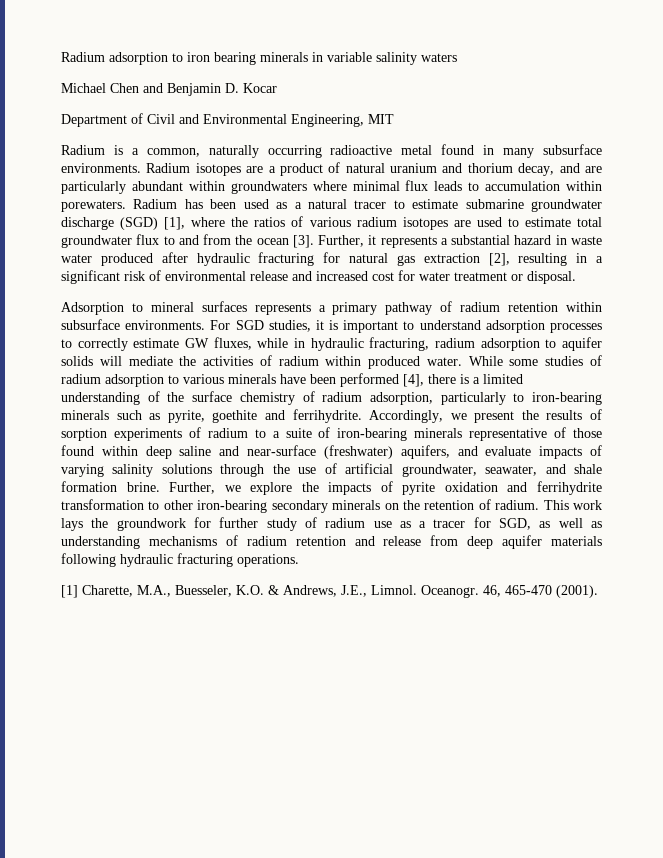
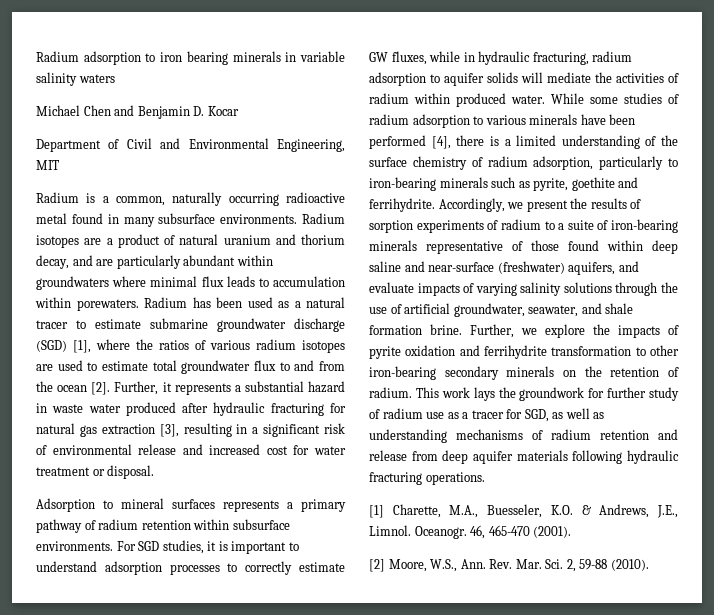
[292,235,314,248] [3]. -> [91,382,111,395] [2].
[488,253,510,266] [2], -> [159,424,179,437] [3],
(598, 591) none -> [369,559,649,572] // [2] Moore, W.S., Ann. Rev. Mar. Sci. 2, 59-88 (2010).

